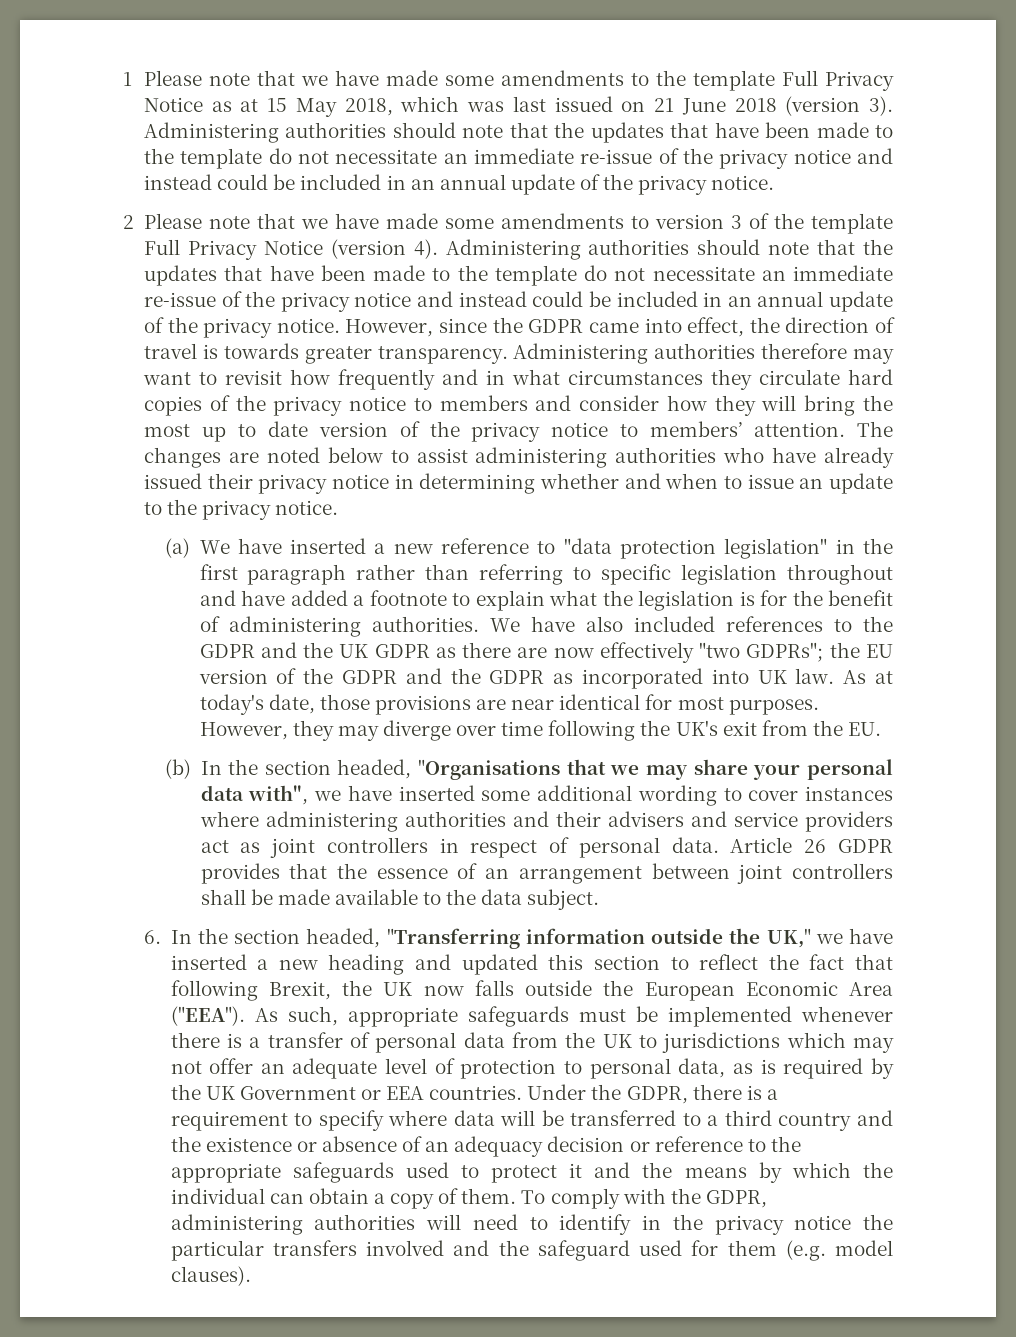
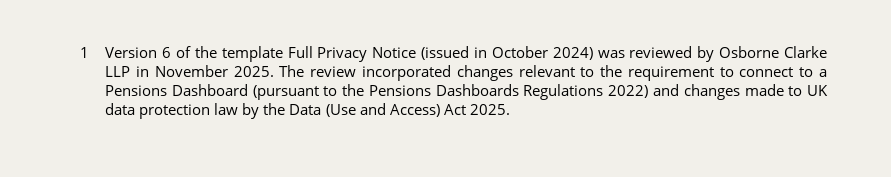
[144,70,894,91] [144,96,893,117] [144,122,893,143] [144,148,894,169] [144,174,775,195] [123,213,743,229] Please note that we have made some amendments to the template Full Privacy Notice as at 15 May 2018, which was last issued on 21 June 2018 (version 3). Administering authorities should note that the updates that have been made to the template do not necessitate an immediate re-issue of the privacy notice and instead could be included in an annual update of the privacy notice. // 2 Please note that we have made some amendments to version 3 -> [105,47,172,58] Version 6
[330,239,893,260] [144,265,893,286] [144,291,893,312] [144,317,895,338] [144,343,894,364] [143,369,893,390] [144,395,893,416] [144,421,893,442] [144,447,894,468] [144,473,894,494] [144,499,339,520] [165,538,894,559] [199,564,894,585] [199,590,893,611] [199,616,894,637] [199,642,893,663] [198,668,894,689] [199,694,819,715] [199,720,882,741] [165,759,893,780] [200,785,893,806] [199,811,894,832] [200,837,894,858] [200,863,893,884] [200,889,600,910] [144,928,893,949] [170,954,893,975] [170,980,893,1001] [170,1006,893,1027] [170,1032,894,1053] [170,1058,894,1079] [170,1084,778,1104] [170,1110,894,1131] [170,1136,801,1157] [170,1162,893,1183] [170,1188,767,1209] [170,1214,893,1235] [170,1240,893,1261] [170,1266,251,1286] (version 4). Administering authorities should note that the updates that have been made to the template do not necessitate an immediate re-issue of the privacy notice and instead could be included in an annual update of the privacy notice. However, since the GDPR came into effect, the direction of travel is towards greater transparency. Administering authorities therefore may want to revisit how frequently and in what circumstances they circulate hard copies of the privacy notice to members and consider how they will bring the most up to date version of the privacy notice to members’ attention. The changes are noted below to assist administering authorities who have already issued their privacy notice in determining whether and when to issue an update to the privacy notice. // (a) We have inserted a new reference to "data protection legislation" in the first paragraph rather than referring to specific legislation throughout and have added a footnote to explain what the legislation is for the benefit of administering authorities. We have also included references to the GDPR and the UK GDPR as there are now effectively "two GDPRs"; the EU version of the GDPR and the GDPR as incorporated into UK law. As at today's date, those provisions are near identical for most purposes. However, they may diverge over time following the UK's exit from the EU. // (b) In the section headed, "Organisations that we may share your personal data with", we have inserted some additional wording to cover instances where administering authorities and their advisers and service providers act as joint controllers in respect of personal data. Article 26 GDPR provides that the essence of an arrangement between joint controllers shall be made available to the data subject. // 6. In the section headed, "Transferring information outside the UK," we have inserted a new heading and updated this section to reflect the fact that following Brexit, the UK now falls outside the European Economic Area ("EEA"). As such, appropriate safeguards must be implemented whenever there is a transfer of personal data from the UK to jurisdictions which may not offer an adequate level of protection to personal data, as is required by the UK Government or EEA countries. Under the GDPR, there is a requirement to specify where data will be transferred to a third country and the existence or absence of an adequacy decision or reference to the appropriate safeguards used to protect it and the means by which the individual can obtain a copy of them. To comply with the GDPR, administering authorities will need to identify in the privacy notice the particular transfers involved and the safeguard used for them (e.g. model clauses). -> [421,46,827,62] [105,65,827,81] [105,84,829,100] [105,103,510,119] (issued in October 2024) was reviewed by Osborne Clarke LLP in November 2025. The review incorporated changes relevant to the requirement to connect to a Pensions Dashboard (pursuant to the Pensions Dashboards Regulations 2022) and changes made to UK data protection law by the Data (Use and Access) Act 2025.

